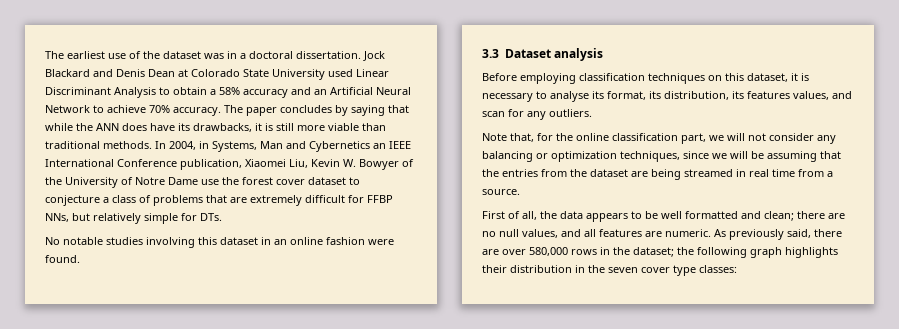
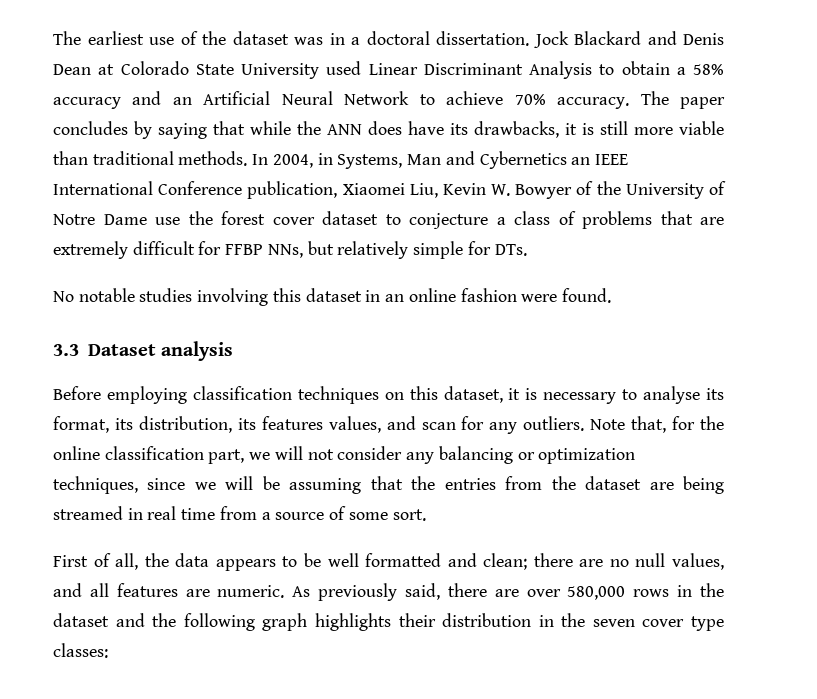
(592, 113) // -> (585, 423) none
[482,189,520,195] source. -> [275,506,426,521] source of some sort.
[633,247,674,257] dataset; -> [53,613,145,627] dataset and

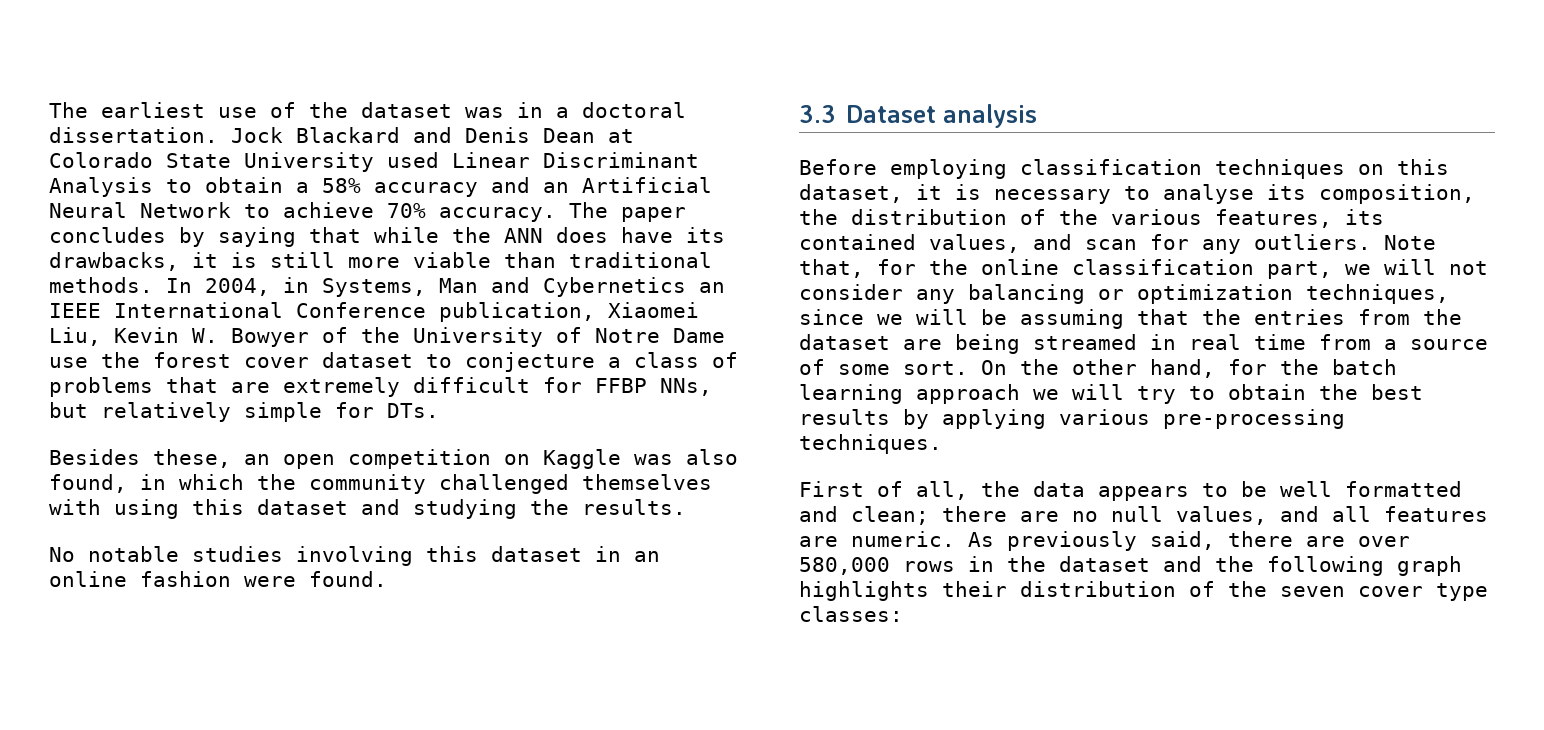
(527, 250) none -> [49,449,738,469] [49,474,712,494] [49,499,686,519] // Besides these, an open competition on Kaggle was also found, in which the community challenged themselves with using this dataset and studying the results.
[53,416,323,433] format, its distribution, its features -> [1319,184,1475,204] [799,209,1384,228] [799,234,916,250] composition, the distribution of the various features, its contained
(426, 515) none -> [981,359,1397,378] [799,384,1423,404] [799,409,1345,429] [799,434,942,454] On the other hand, for the batch learning approach we will try to obtain the best results by applying various pre-processing techniques.
[538,615,554,627] in -> [1189,581,1215,597] of

